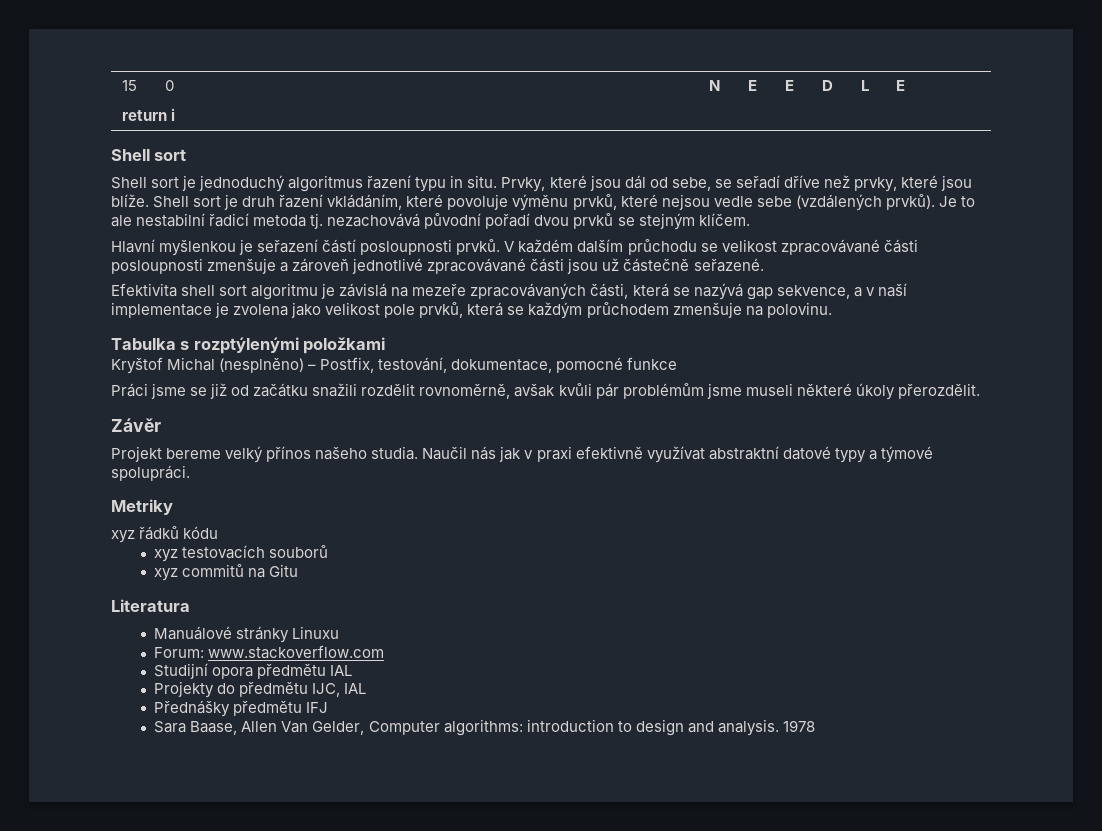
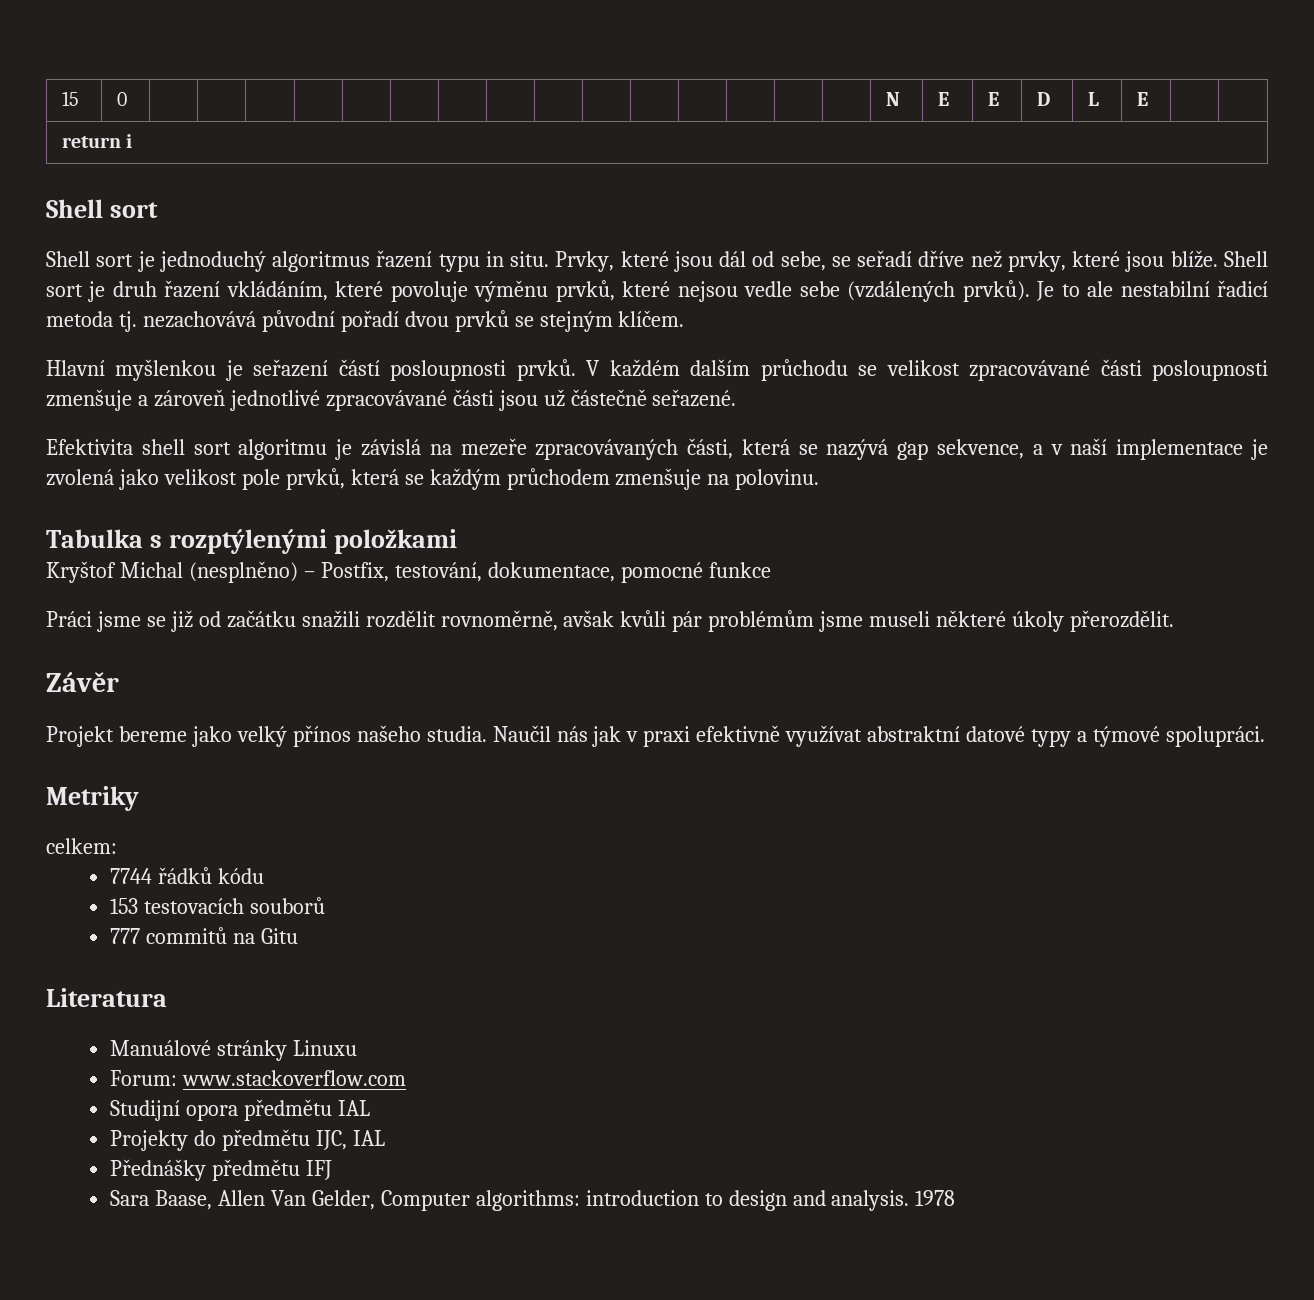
[233,304,289,316] zvolena -> [46,469,114,486] zvolená
(222, 453) none -> [191,726,232,747] jako
[111,530,135,543] xyz -> [46,838,117,854] [110,868,153,884] celkem: // 7744
[154,549,179,562] xyz -> [110,898,139,914] 153
[154,568,179,581] xyz -> [110,928,141,944] 777

